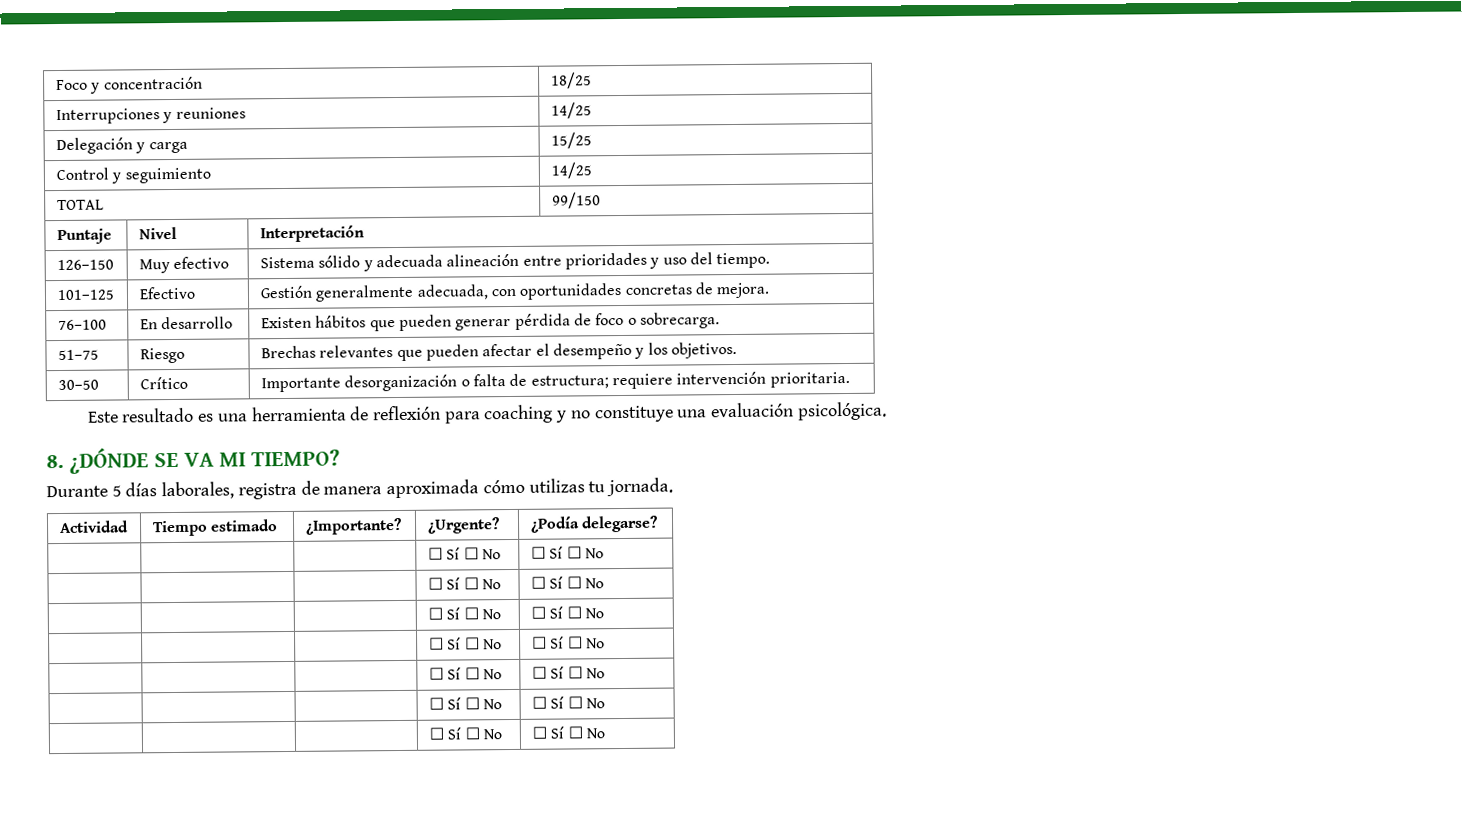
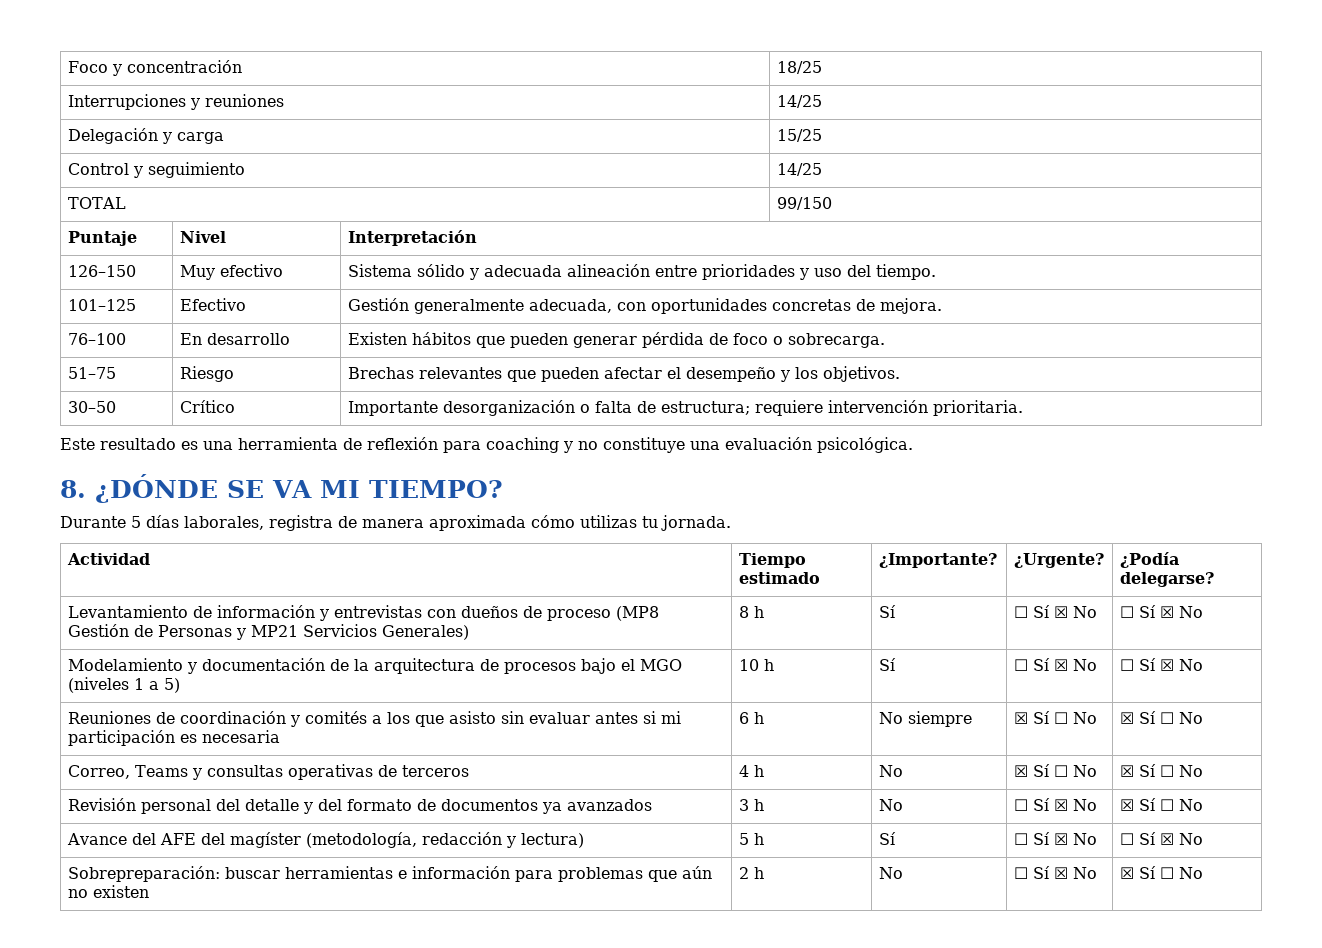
[427,547,501,560] [530,546,604,559] [427,577,501,590] [530,576,604,589] [427,607,501,620] [530,606,604,619] [428,637,502,650] [531,636,605,649] [428,667,502,680] [531,666,605,679] [428,697,502,710] [531,696,605,709] [428,727,502,740] [531,726,605,739] | | | ☐ Sí ☐ No | ☐ Sí ☐ No // | | | ☐ Sí ☐ No | ☐ Sí ☐ No // | | | ☐ Sí ☐ No | ☐ Sí ☐ No // | | | ☐ Sí ☐ No | ☐ Sí ☐ No // | | | ☐ Sí ☐ No | ☐ Sí ☐ No // | | | ☐ Sí ☐ No | ☐ Sí ☐ No // | | | ☐ Sí ☐ No | ☐ Sí ☐ No -> [67,605,659,621] [67,624,469,640] [738,606,764,618] [878,605,896,618] [1013,605,1097,618] [1119,605,1203,618] [67,658,682,674] [67,677,180,693] [738,659,774,671] [878,658,896,671] [1013,658,1097,671] [1119,658,1203,671] [67,711,681,727] [67,730,280,746] [738,712,764,724] [878,711,972,727] [1013,711,1097,724] [1119,711,1203,724] [67,764,469,780] [738,765,764,777] [878,765,903,777] [1013,764,1097,777] [1119,764,1203,777] [67,798,652,814] [738,799,764,811] [878,799,903,811] [1013,798,1097,811] [1119,798,1203,811] [66,832,584,848] [738,833,764,845] [878,832,896,845] [1013,832,1097,845] [1119,832,1203,845] [67,866,712,882] [67,885,149,898] [738,867,764,879] [878,867,903,879] [1013,866,1097,879] [1119,866,1203,879] Levantamiento de información y entrevistas con dueños de proceso (MP8 Gestión de Personas y MP21 Servicios Generales) | 8 h | Sí | ☐ Sí ☒ No | ☐ Sí ☒ No // Modelamiento y documentación de la arquitectura de procesos bajo el MGO (niveles 1 a 5) | 10 h | Sí | ☐ Sí ☒ No | ☐ Sí ☒ No // Reuniones de coordinación y comités a los que asisto sin evaluar antes si mi participación es necesaria | 6 h | No siempre | ☒ Sí ☐ No | ☒ Sí ☐ No // Correo, Teams y consultas operativas de terceros | 4 h | No | ☒ Sí ☐ No | ☒ Sí ☐ No // Revisión personal del detalle y del formato de documentos ya avanzados | 3 h | No | ☐ Sí ☒ No | ☒ Sí ☐ No // Avance del AFE del magíster (metodología, redacción y lectura) | 5 h | Sí | ☐ Sí ☒ No | ☐ Sí ☒ No // Sobrepreparación: buscar herramientas e información para problemas que aún no existen | 2 h | No | ☐ Sí ☒ No | ☒ Sí ☐ No

